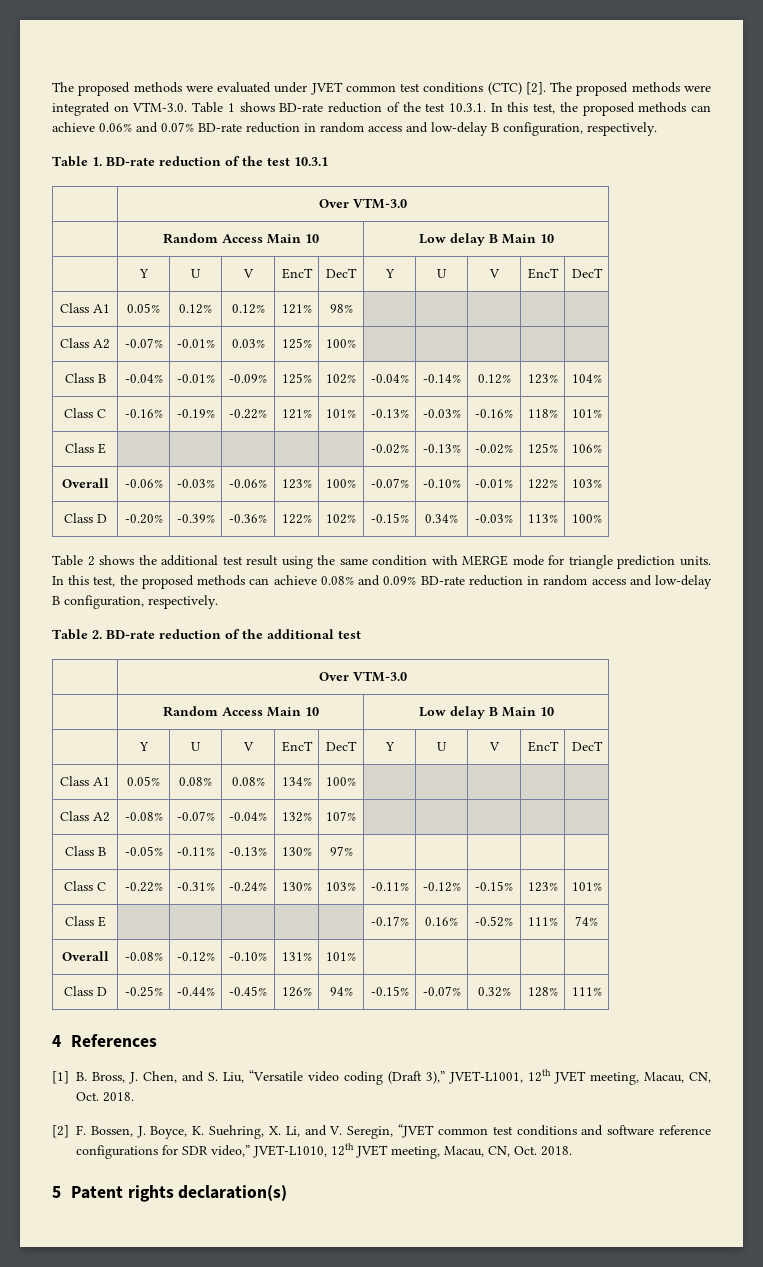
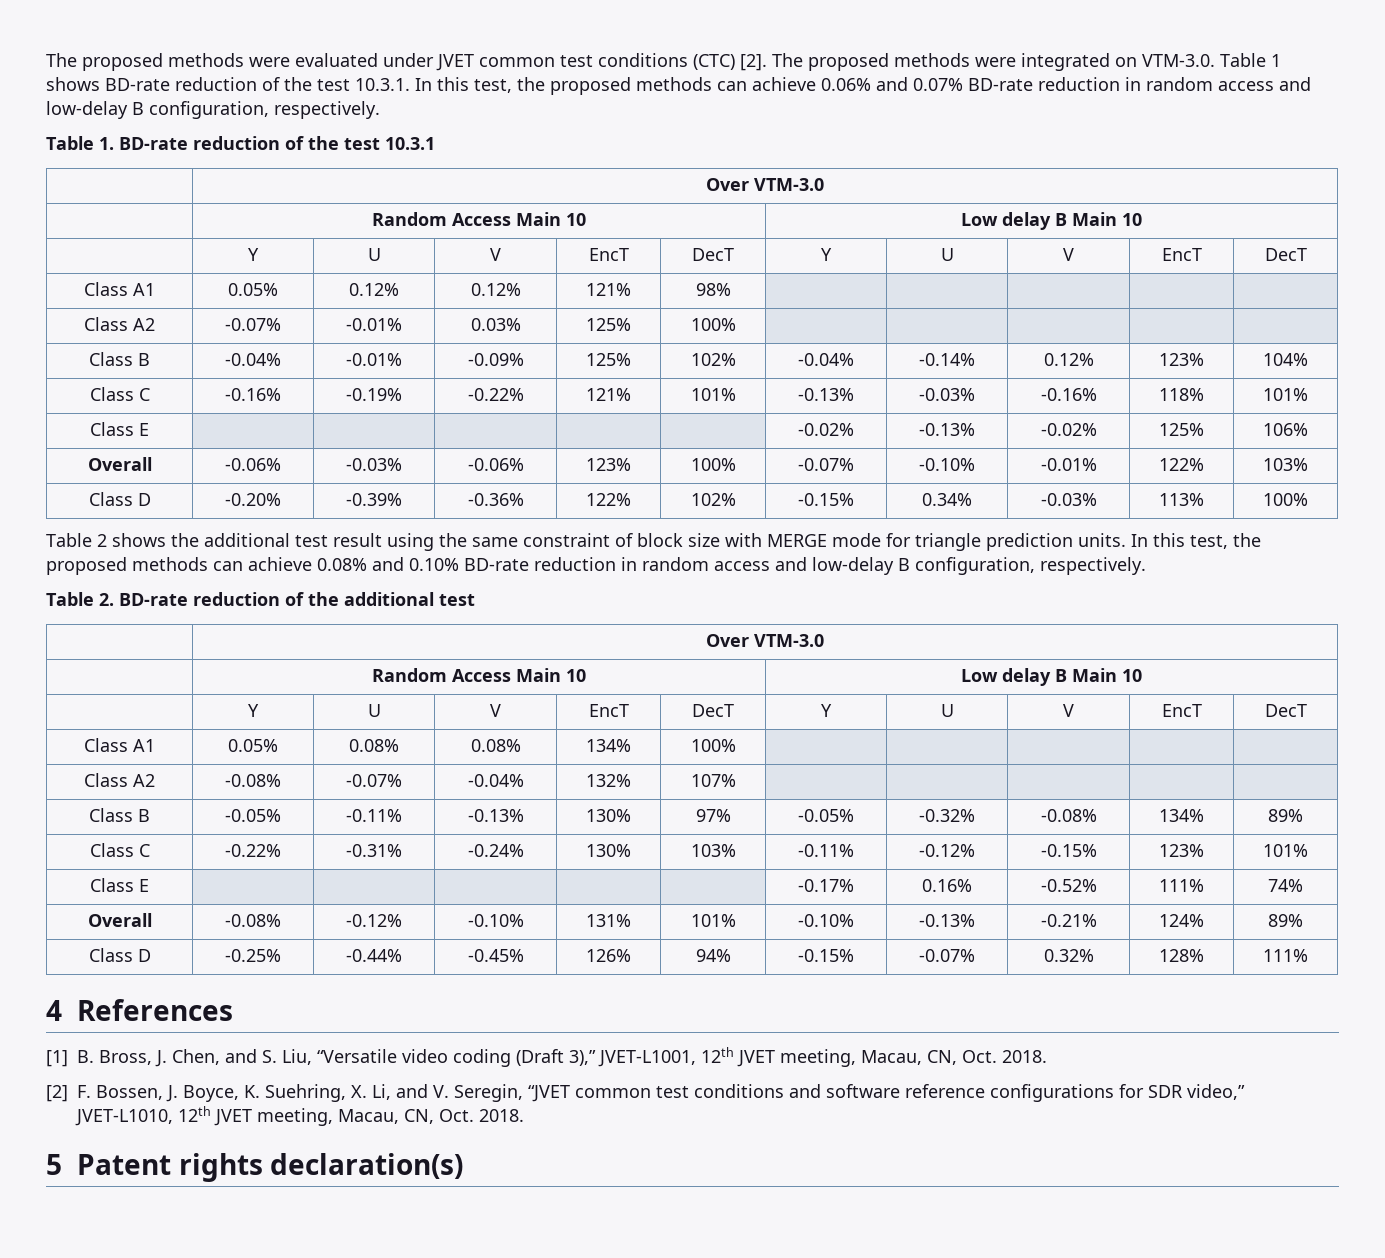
[372,555,428,566] condition -> [523,533,720,547] constraint of block size
[383,576,417,585] 0.09% -> [409,558,459,571] 0.10%
(353, 851) | | | | -> [798,809,854,822] [919,809,975,822] [1040,809,1097,822] [1159,809,1204,822] [1268,809,1303,822] -0.05% | -0.32% | -0.08% | 134% | 89%
(356, 956) | | | | -> [798,914,854,927] [919,914,975,927] [1040,914,1097,927] [1159,914,1204,927] [1268,914,1303,927] -0.10% | -0.13% | -0.21% | 124% | 89%

